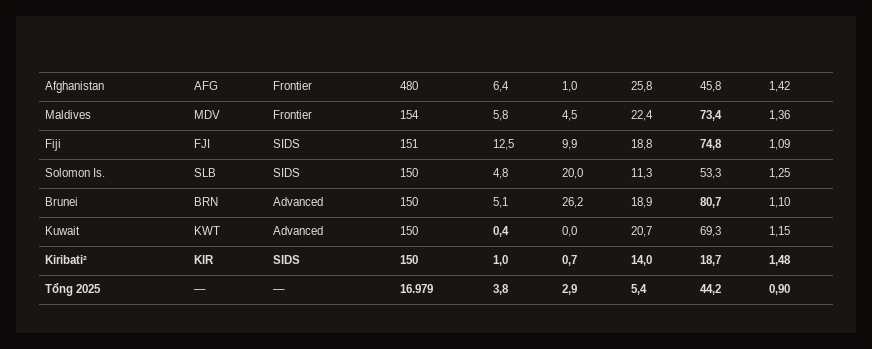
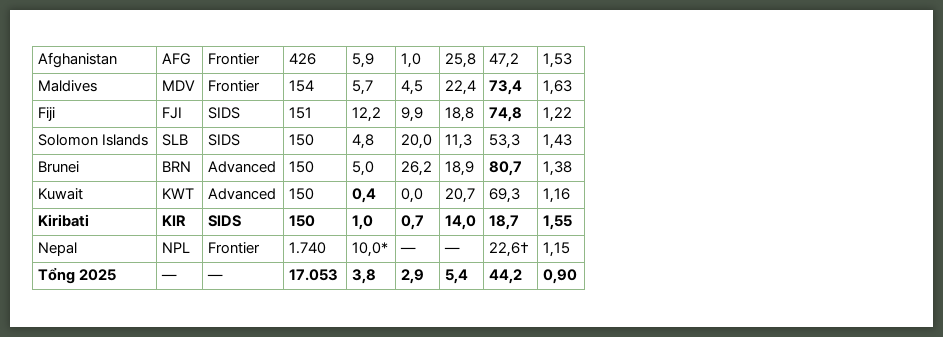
[400,81,419,90] [493,81,510,92] 480 | 6,4 -> [289,53,317,65] [352,53,375,68] 426 | 5,9
[700,81,722,92] [769,81,791,92] 45,8 | 1,42 -> [489,53,520,68] [543,53,573,68] 47,2 | 1,53
[493,110,509,121] 5,8 -> [352,80,374,95] 5,7
[769,110,791,121] 1,36 -> [543,80,573,95] 1,63
[493,139,515,150] 12,5 -> [352,107,382,122] 12,2
[769,139,791,150] 1,09 -> [543,107,573,122] 1,22
[93,168,106,177] Is. -> [102,134,149,146] Islands
[769,168,791,179] 1,25 -> [543,134,573,149] 1,43
[493,197,509,208] 5,1 -> [352,161,375,176] 5,0
[769,197,791,208] 1,10 -> [543,161,573,176] 1,38
[769,226,791,237] [45,255,88,264] 1,15 // Kiribati² -> [543,188,571,203] [38,214,90,227] 1,16 // Kiribati
[769,255,792,266] 1,48 -> [543,215,573,230] [38,242,78,256] [162,242,191,253] [208,242,261,254] [289,242,327,254] [352,242,389,257] [400,247,417,253] [444,247,461,253] [489,242,530,257] [543,242,571,257] 1,55 // Nepal | NPL | Frontier | 1.740 | 10,0* | — | — | 22,6† | 1,15
[400,284,434,293] 16.979 -> [289,269,339,281] 17.053

